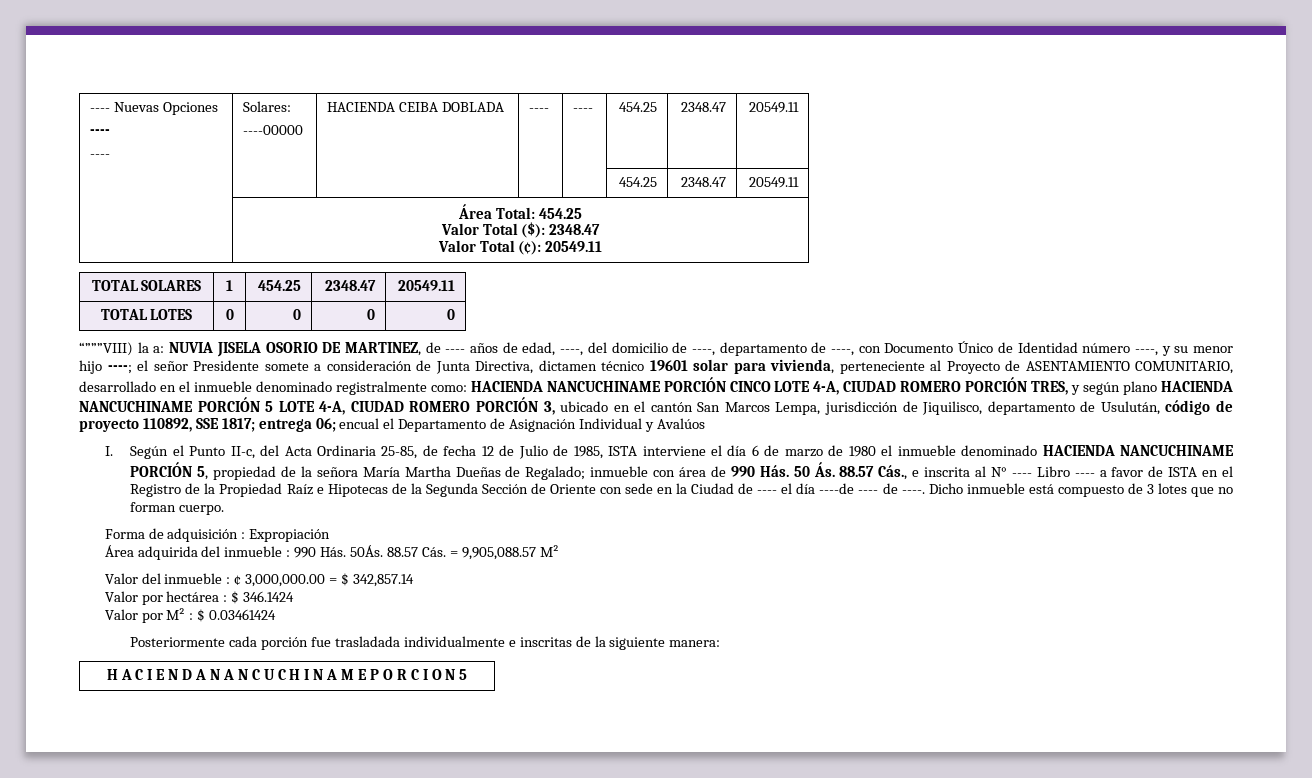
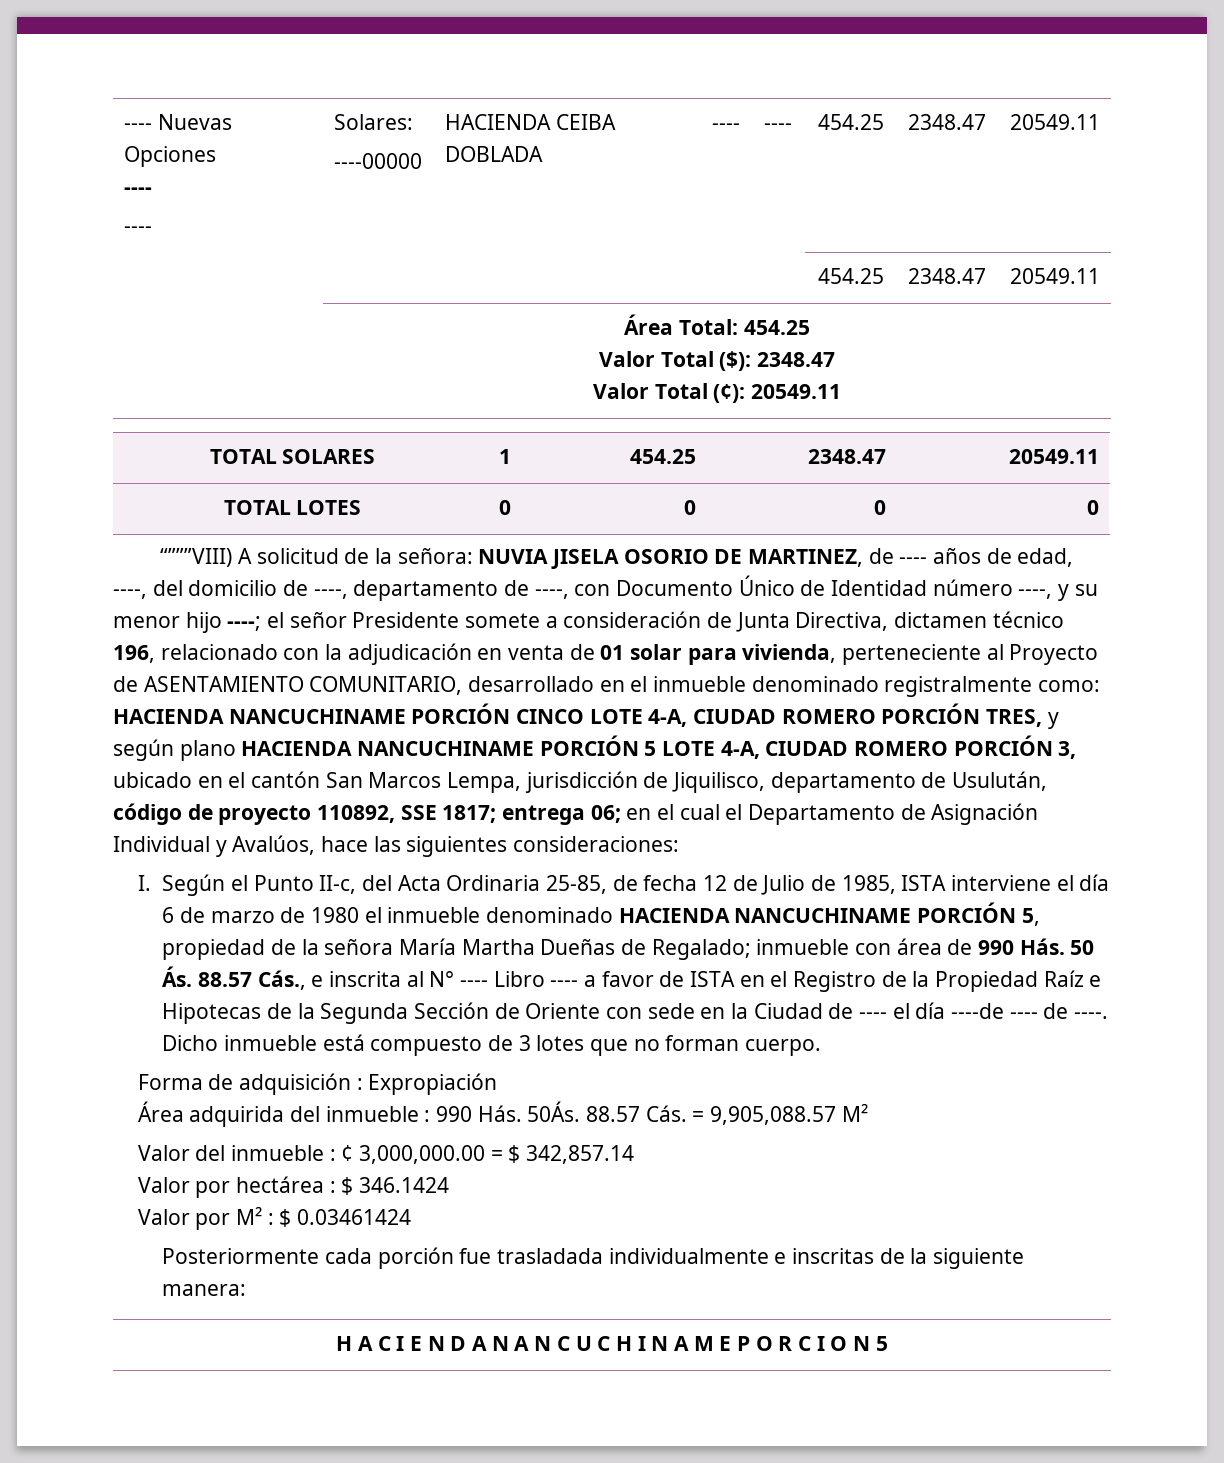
[137,342,165,353] la a: -> [237,548,473,564] A solicitud de la señora:
[649,360,688,371] 19601 -> [113,643,625,665] 196, relacionado con la adjudicación en venta de 01
[339,418,380,429] encual -> [626,804,720,820] en el cual
[656,418,705,429] Avalúos -> [232,835,680,857] Avalúos, hace las siguientes consideraciones:

